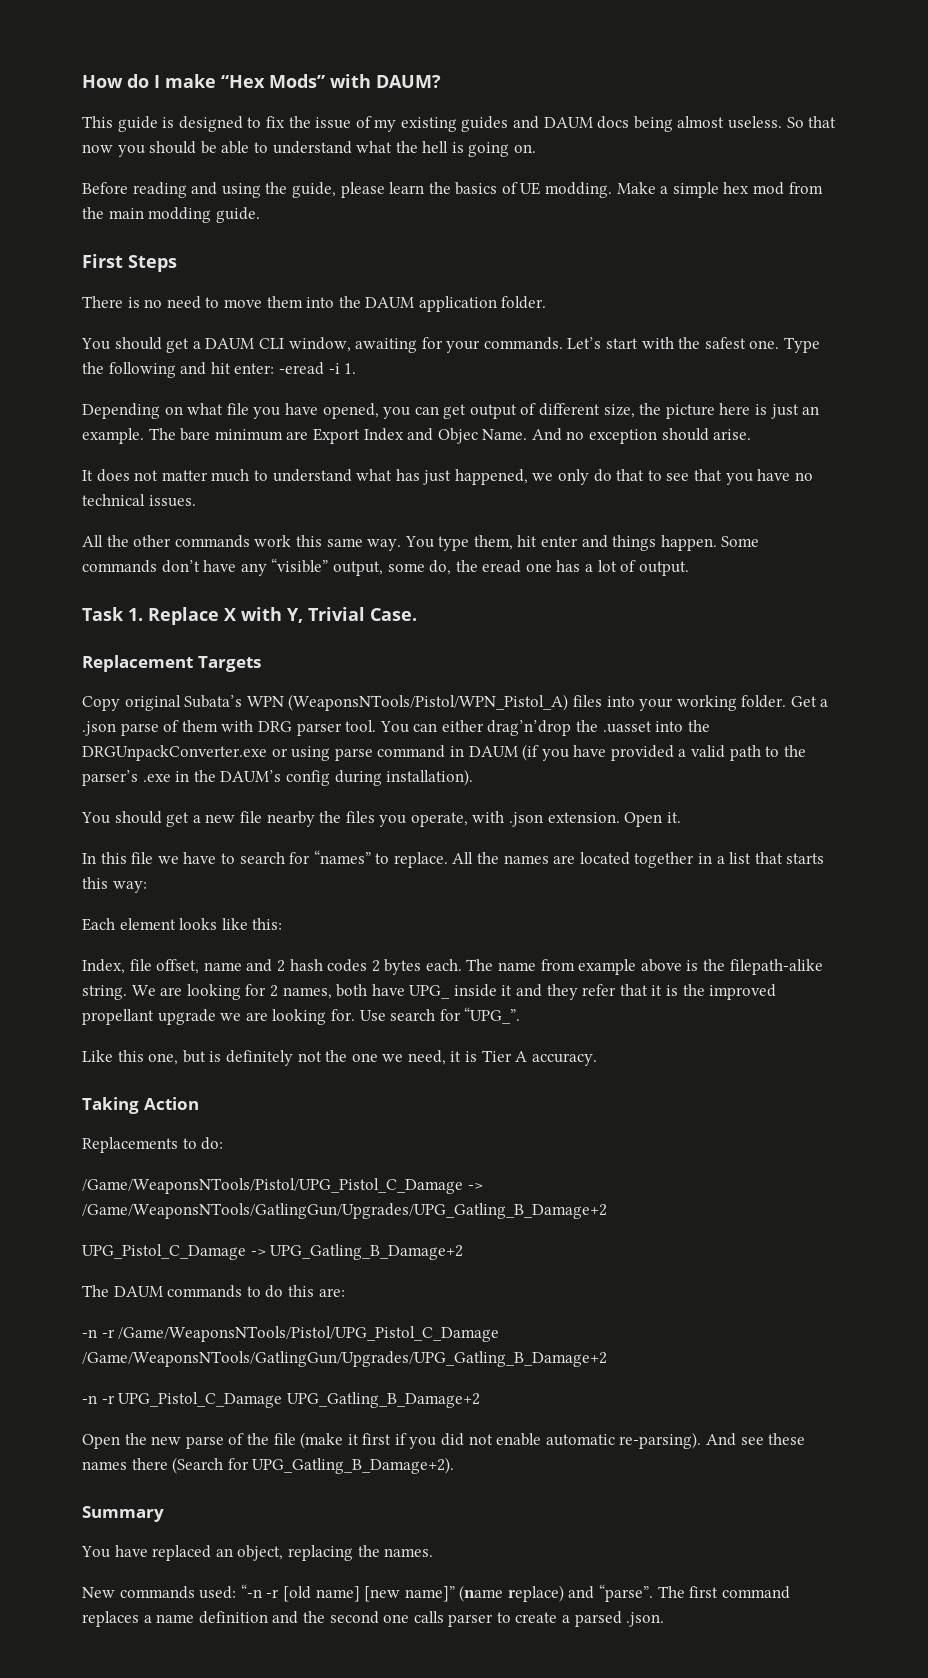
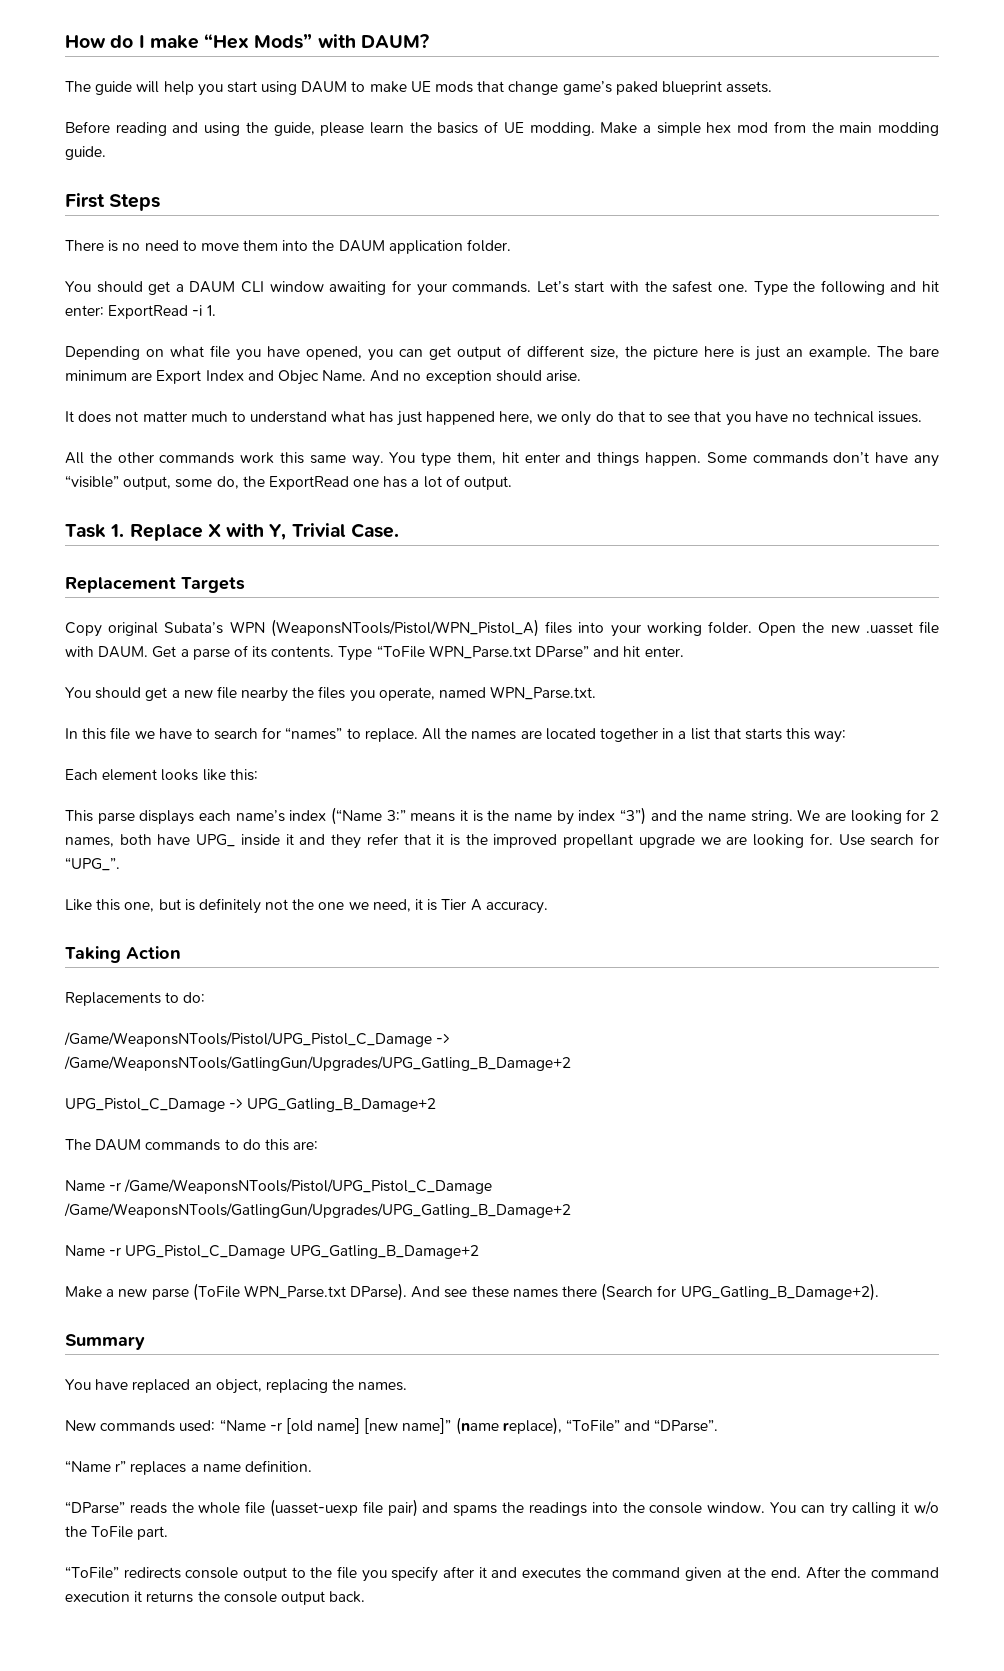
[82,116,837,132] [82,141,537,157] This guide is designed to fix the issue of my existing guides and DAUM docs being almost useless. So that now you should be able to understand what the hell is going on. -> [65,81,773,96] The guide will help you start using DAUM to make UE mods that change game’s paked blueprint assets.
[288,337,351,352] window, -> [269,281,324,292] window
[278,362,324,375] -eread -> [108,305,189,319] ExportRead
[454,469,528,485] happened, -> [425,411,534,425] happened here,
[482,560,522,573] eread -> [268,476,349,490] ExportRead
(787, 701) none -> [758,621,939,636] [65,646,149,658] Open the new .uasset file with DAUM.
[82,720,710,736] [82,744,806,761] [82,769,474,786] .json parse of them with DRG parser tool. You can either drag’n’drop the .uasset into the DRGUnpackConverter.exe or using parse command in DAUM (if you have provided a valid path to the parser’s .exe in the DAUM’s config during installation). -> [192,645,684,661] parse of its contents. Type “ToFile WPN_Parse.txt DParse” and hit enter.
[472,811,681,827] with .json extension. Open it. -> [439,686,597,700] named WPN_Parse.txt.
[82,959,823,975] Index, file offset, name and 2 hash codes 2 bytes each. The name from example above is the filepath-alike -> [65,807,746,825] This parse displays each name’s index (“Name 3:” means it is the name by index “3”) and the name
[82,1329,97,1338] -n -> [65,1180,105,1191] Name
[82,1395,97,1404] -n -> [65,1245,105,1256] Name
[82,1432,702,1449] Open the new parse of the file (make it first if you did not enable automatic re-parsing). -> [65,1283,408,1301] Make a new parse (ToFile WPN_Parse.txt DParse).
[240,1584,262,1598] “-n -> [219,1419,266,1431] “Name
[507,1584,790,1602] [82,1611,665,1627] replace) and “parse”. The first command replaces a name definition and the second one calls parser to create a parsed .json. -> [502,1417,719,1435] [65,1460,312,1475] [65,1499,940,1517] [65,1526,169,1540] [65,1566,939,1582] [65,1591,366,1605] replace), “ToFile” and “DParse”. // “Name r” replaces a name definition. // “DParse” reads the whole file (uasset-uexp file pair) and spams the readings into the console window. You can try calling it w/o the ToFile part. // “ToFile” redirects console output to the file you specify after it and executes the command given at the end. After the command execution it returns the console output back.

